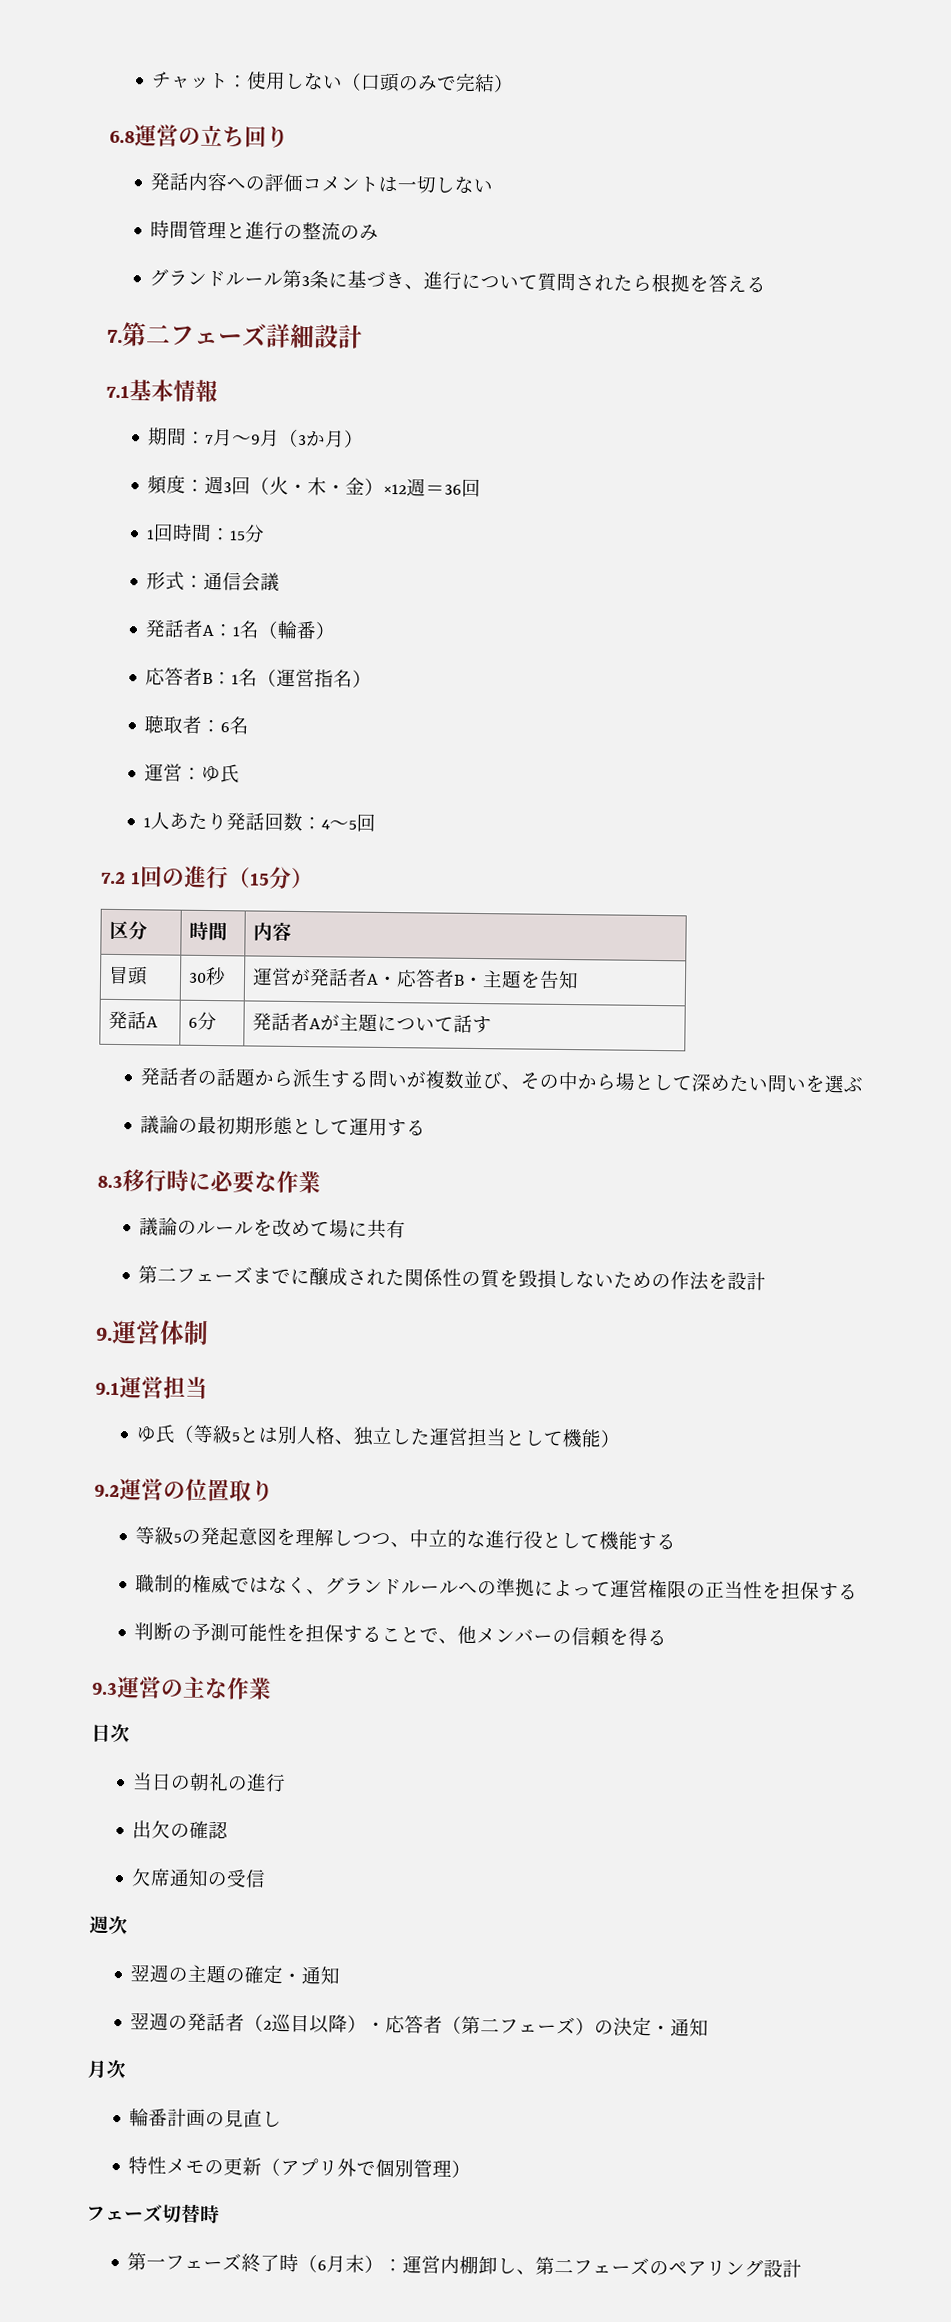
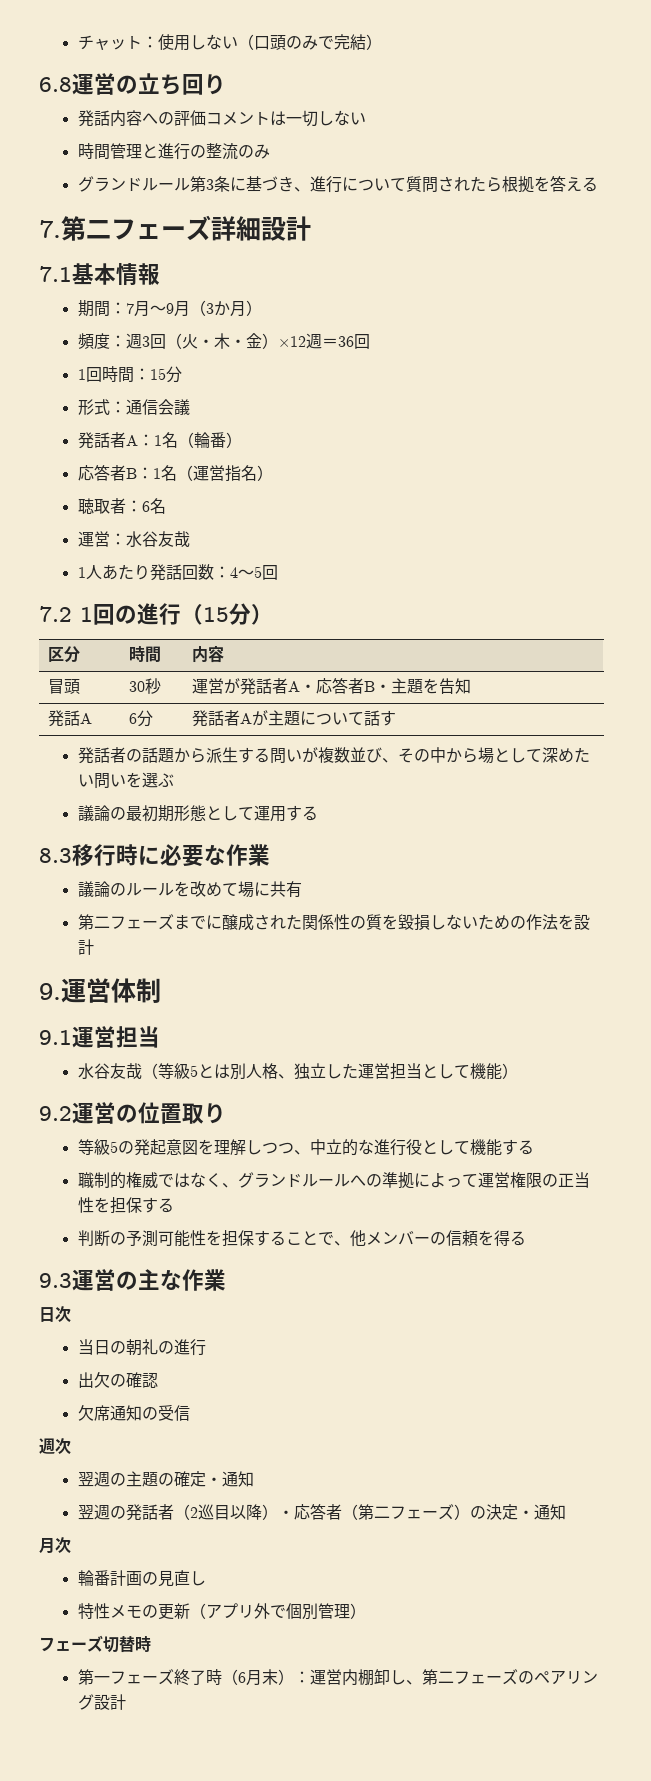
[201,764,241,784] ゆ氏 -> [125,531,190,547] 水谷友哉
[136,1424,177,1444] ゆ氏 -> [77,1063,142,1079] 水谷友哉

